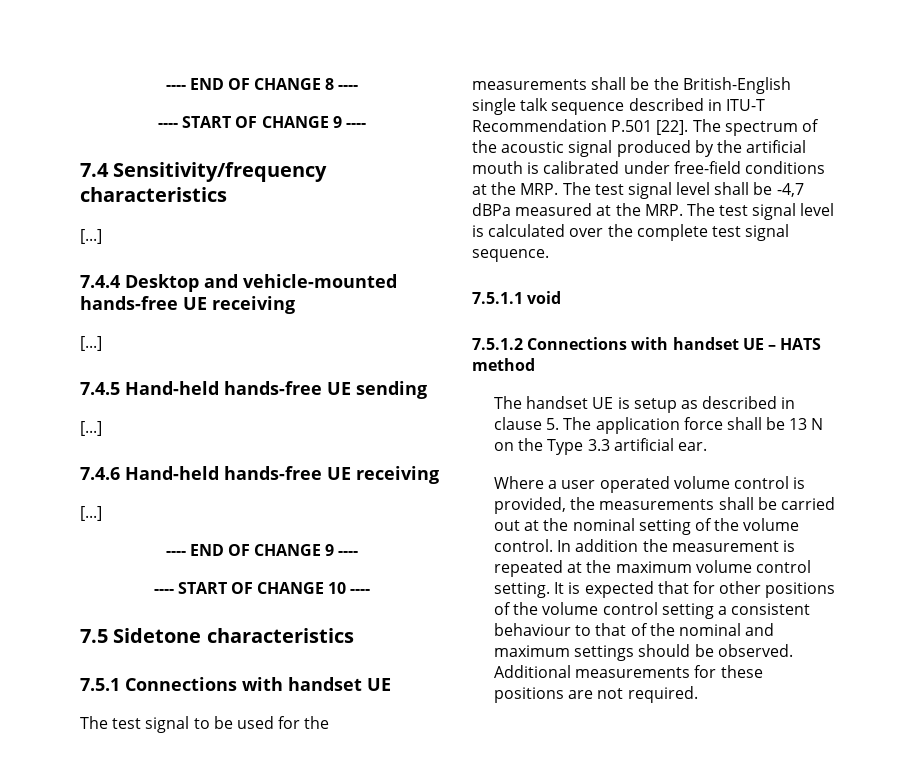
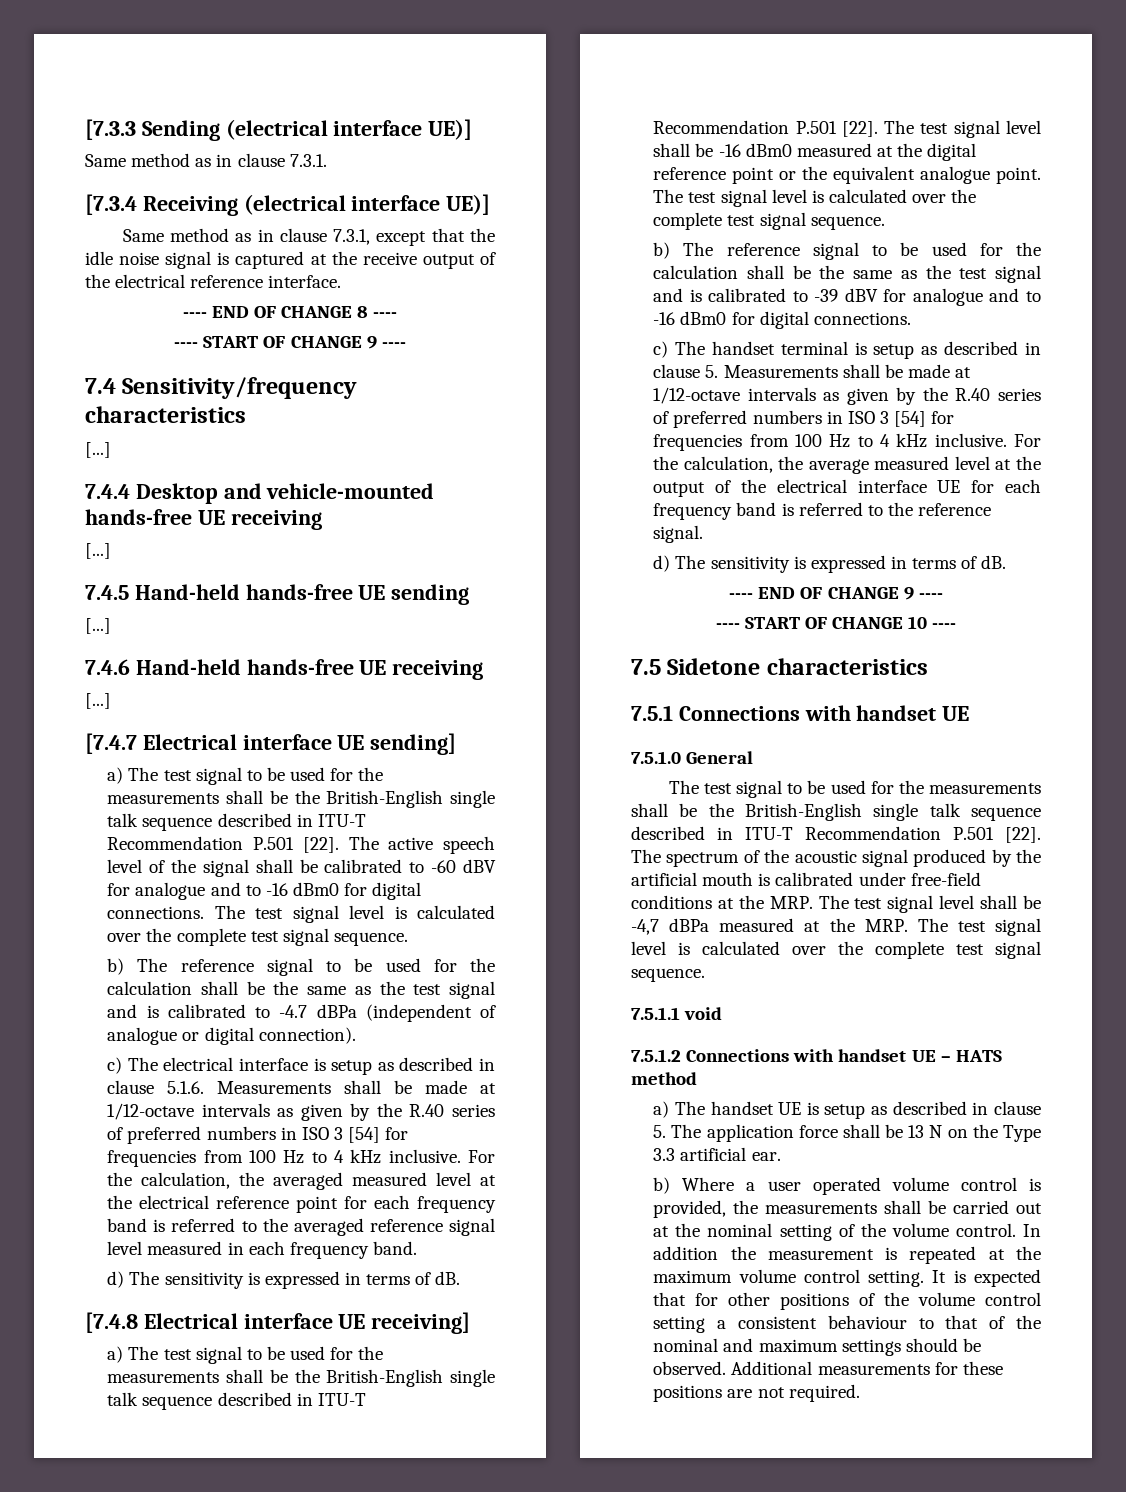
(165, 87) none -> [85,119,473,141] [85,153,327,167] [85,194,491,216] [122,228,495,246] [85,251,496,269] [85,274,342,288] [7.3.3 Sending (electrical interface UE)] // Same method as in clause 7.3.1. // [7.3.4 Receiving (electrical interface UE)] // Same method as in clause 7.3.1, except that the idle noise signal is captured at the receive output of the electrical reference interface. //
(102, 513) none -> [85,733,457,755] [107,767,384,785] [107,790,495,808] [107,813,366,831] [107,836,495,854] [107,859,496,877] [107,882,422,900] [107,905,495,923] [107,928,408,946] [107,958,495,976] [107,981,495,999] [107,1004,496,1022] [107,1027,356,1045] [107,1057,495,1075] [107,1080,496,1094] [107,1103,496,1121] [107,1126,409,1144] [107,1149,495,1167] [107,1172,496,1190] [107,1195,496,1213] [107,1218,495,1236] [107,1241,417,1259] [107,1271,461,1289] [85,1312,471,1334] [107,1346,384,1364] [107,1369,495,1387] [107,1392,366,1410] [653,120,1041,138] [653,143,977,161] [653,166,1041,184] [653,189,977,207] [653,212,885,230] [653,242,1041,260] [653,265,1041,283] [653,288,1041,306] [653,311,911,329] [653,341,1041,359] [653,364,972,378] [653,387,1041,405] [653,410,955,428] [653,433,1041,451] [653,456,1041,474] [653,479,1041,497] [653,502,992,520] [653,525,704,543] [653,555,1007,573] // [7.4.7 Electrical interface UE sending] // a) The test signal to be used for the measurements shall be the British-English single talk sequence described in ITU-T Recommendation P.501 [22]. The active speech level of the signal shall be calibrated to -60 dBV for analogue and to -16 dBm0 for digital connections. The test signal level is calculated over the complete test signal sequence. // b) The reference signal to be used for the calculation shall be the same as the test signal and is calibrated to -4.7 dBPa (independent of analogue or digital connection). // c) The electrical interface is setup as described in clause 5.1.6. Measurements shall be made at 1/12-octave intervals as given by the R.40 series of preferred numbers in ISO 3 [54] for frequencies from 100 Hz to 4 kHz inclusive. For the calculation, the averaged measured level at the electrical reference point for each frequency band is referred to the averaged reference signal level measured in each frequency band. // d) The sensitivity is expressed in terms of dB. // [7.4.8 Electrical interface UE receiving] // a) The test signal to be used for the measurements shall be the British-English single talk sequence described in ITU-T Recommendation P.501 [22]. The test signal level shall be -16 dBm0 measured at the digital reference point or the equivalent analogue point. The test signal level is calculated over the complete test signal sequence. // b) The reference signal to be used for the calculation shall be the same as the test signal and is calibrated to -39 dBV for analogue and to -16 dBm0 for digital connections. // c) The handset terminal is setup as described in clause 5. Measurements shall be made at 1/12-octave intervals as given by the R.40 series of preferred numbers in ISO 3 [54] for frequencies from 100 Hz to 4 kHz inclusive. For the calculation, the average measured level at the output of the electrical interface UE for each frequency band is referred to the reference signal. // d) The sensitivity is expressed in terms of dB.
(391, 684) none -> [631,751,754,764] // 7.5.1.0 General
(535, 364) none -> [653,1101,670,1118] a)
(707, 446) none -> [653,1177,671,1194] b)

